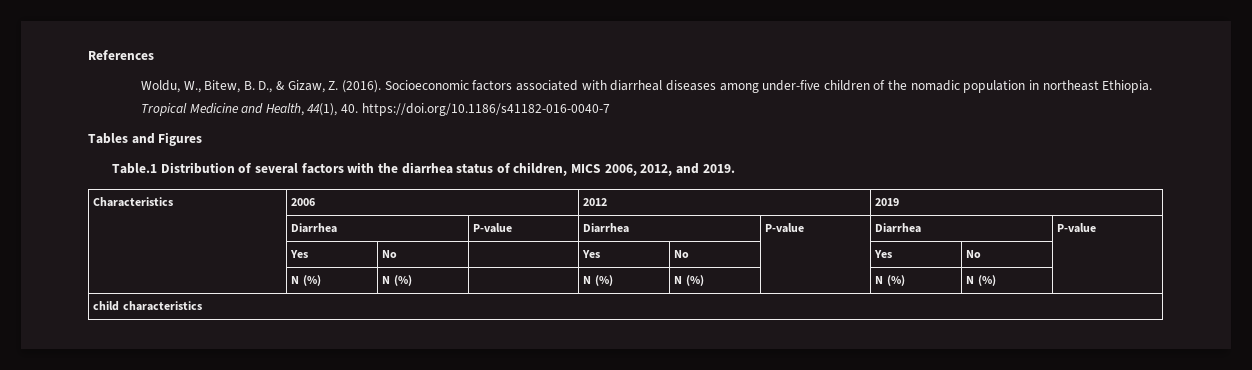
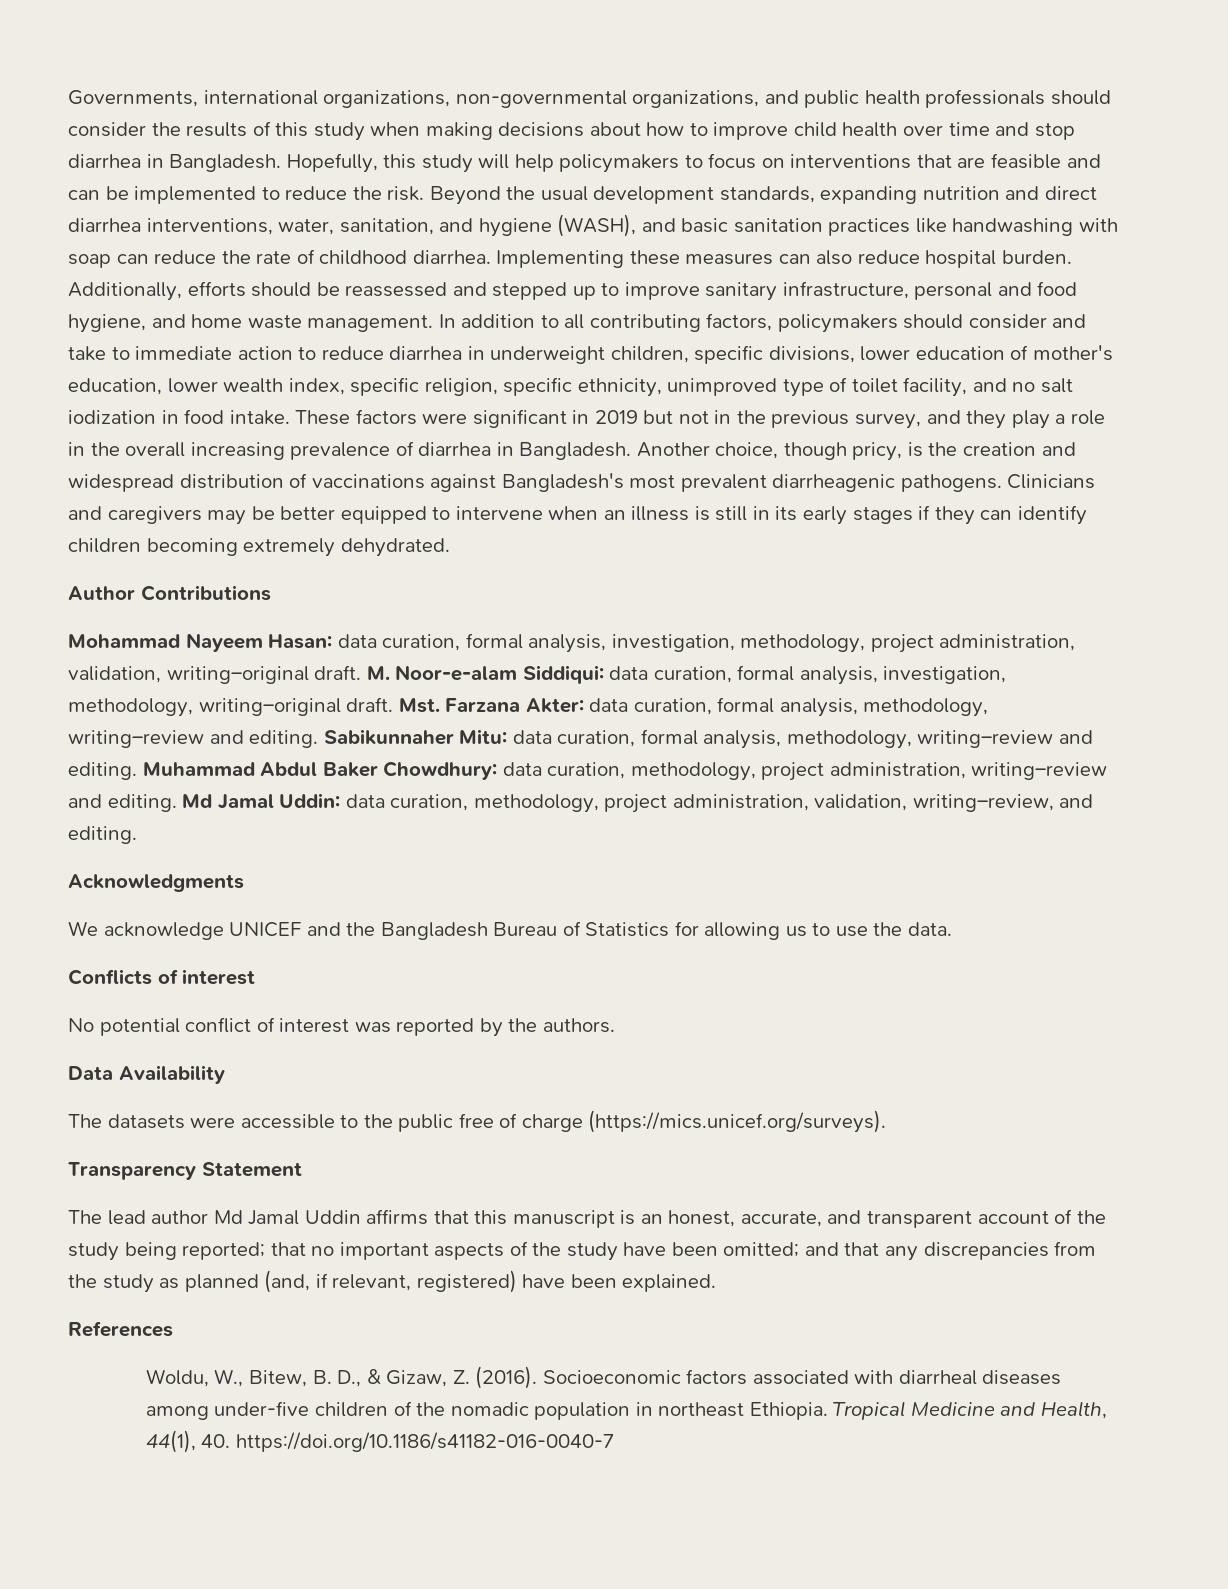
(88, 55) none -> [68,89,1111,108] [68,121,1075,141] [68,153,1101,173] [68,186,1098,205] [68,214,1118,237] [68,249,1073,268] [68,281,1078,301] [68,313,1087,333] [68,345,1114,364] [68,377,1074,397] [68,409,1105,429] [68,441,1076,461] [68,473,1096,492] [68,505,1087,525] [68,538,450,557] [68,585,271,601] [68,633,1076,653] [68,665,1007,685] [68,697,989,717] [68,729,1093,749] [68,761,1108,781] [68,793,1094,813] [68,826,137,844] [68,874,244,892] [68,921,953,940] [68,969,256,985] [68,1017,615,1037] [68,1065,225,1084] [68,1110,887,1133] [68,1162,302,1180] [68,1209,1106,1228] [68,1241,1097,1261] [68,1270,717,1293] Governments, international organizations, non-governmental organizations, and public health professionals should consider the results of this study when making decisions about how to improve child health over time and stop diarrhea in Bangladesh. Hopefully, this study will help policymakers to focus on interventions that are feasible and can be implemented to reduce the risk. Beyond the usual development standards, expanding nutrition and direct diarrhea interventions, water, sanitation, and hygiene (WASH), and basic sanitation practices like handwashing with soap can reduce the rate of childhood diarrhea. Implementing these measures can also reduce hospital burden. Additionally, efforts should be reassessed and stepped up to improve sanitary infrastructure, personal and food hygiene, and home waste management. In addition to all contributing factors, policymakers should consider and take to immediate action to reduce diarrhea in underweight children, specific divisions, lower education of mother's education, lower wealth index, specific religion, specific ethnicity, unimproved type of toilet facility, and no salt iodization in food intake. These factors were significant in 2019 but not in the previous survey, and they play a role in the overall increasing prevalence of diarrhea in Bangladesh. Another choice, though pricy, is the creation and widespread distribution of vaccinations against Bangladesh's most prevalent diarrheagenic pathogens. Clinicians and caregivers may be better equipped to intervene when an illness is still in its early stages if they can identify children becoming extremely dehydrated. // Author Contributions // Mohammad Nayeem Hasan: data curation, formal analysis, investigation, methodology, project administration, validation, writing–original draft. M. Noor-e-alam Siddiqui: data curation, formal analysis, investigation, methodology, writing–original draft. Mst. Farzana Akter: data curation, formal analysis, methodology, writing–review and editing. Sabikunnaher Mitu: data curation, formal analysis, methodology, writing–review and editing. Muhammad Abdul Baker Chowdhury: data curation, methodology, project administration, writing–review and editing. Md Jamal Uddin: data curation, methodology, project administration, validation, writing–review, and editing. // Acknowledgments // We acknowledge UNICEF and the Bangladesh Bureau of Statistics for allowing us to use the data. // Conflicts of interest // No potential conflict of interest was reported by the authors. // Data Availability // The datasets were accessible to the public free of charge (https://mics.unicef.org/surveys). // Transparency Statement // The lead author Md Jamal Uddin affirms that this manuscript is an honest, accurate, and transparent account of the study being reported; that no important aspects of the study have been omitted; and that any discrepancies from the study as planned (and, if relevant, registered) have been explained. //
[88,132,203,146] [112,162,735,176] [93,197,174,207] [291,198,316,206] [583,198,608,206] [875,198,900,206] [291,223,338,233] [473,223,513,233] [583,223,630,233] [765,223,805,233] [875,223,922,233] [1057,223,1097,233] [290,250,309,258] [382,250,398,258] [582,250,601,258] [674,250,690,258] [874,250,893,258] [966,250,982,258] [291,275,321,286] [382,275,412,286] [583,275,613,286] [674,275,704,286] [875,275,905,286] [966,275,996,286] [93,301,202,311] // Tables and Figures // Table.1 Distribution of several factors with the diarrhea status of children, MICS 2006, 2012, and 2019. // Characteristics | 2006 | 2012 | 2019 // | Diarrhea | P-value | Diarrhea | P-value | Diarrhea | P-value // | Yes | No | | Yes | No | | Yes | No | // | N (%) | N (%) | | N (%) | N (%) | | N (%) | N (%) | // child characteristics -> (614, 1442) none

